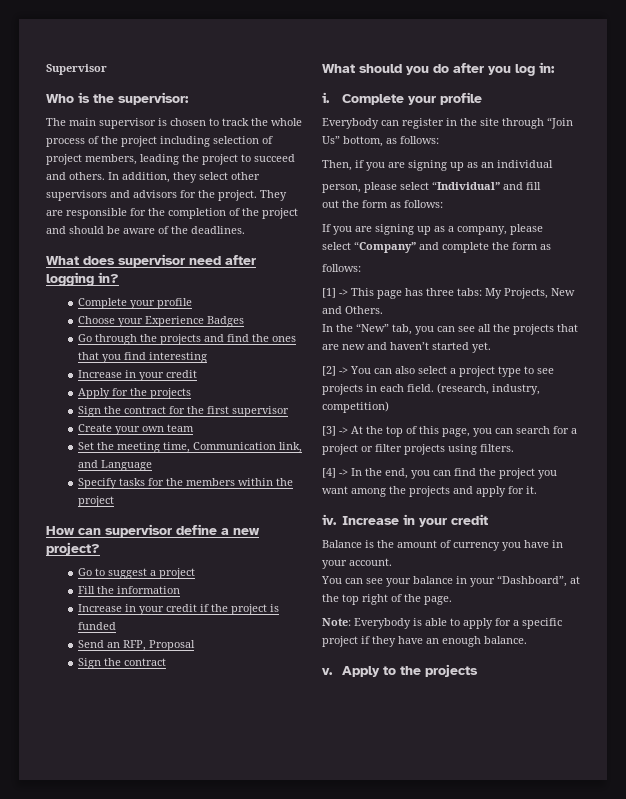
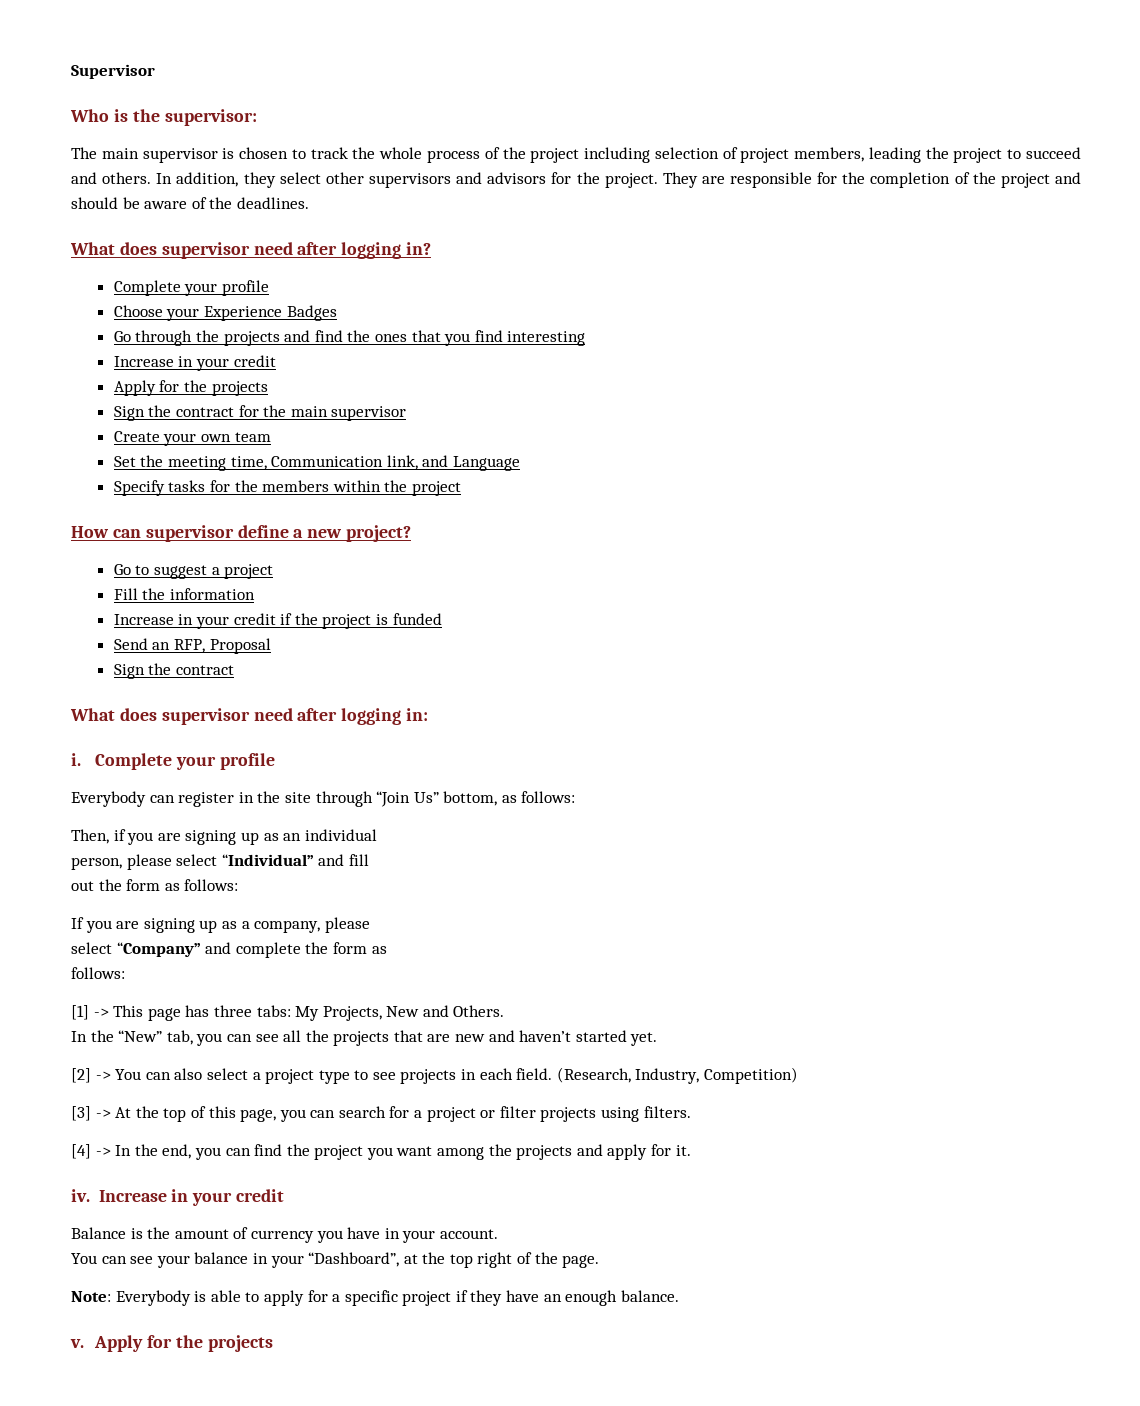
[206,406,229,414] first -> [290,406,328,417] main
[359,63,535,76] should you do after you log -> [119,708,402,725] does supervisor need after logging
[437,383,540,395] [322,401,389,413] (research, industry, competition) -> [556,1067,799,1084] (Research, Industry, Competition)
[382,666,396,675] to -> [146,1335,172,1348] for

